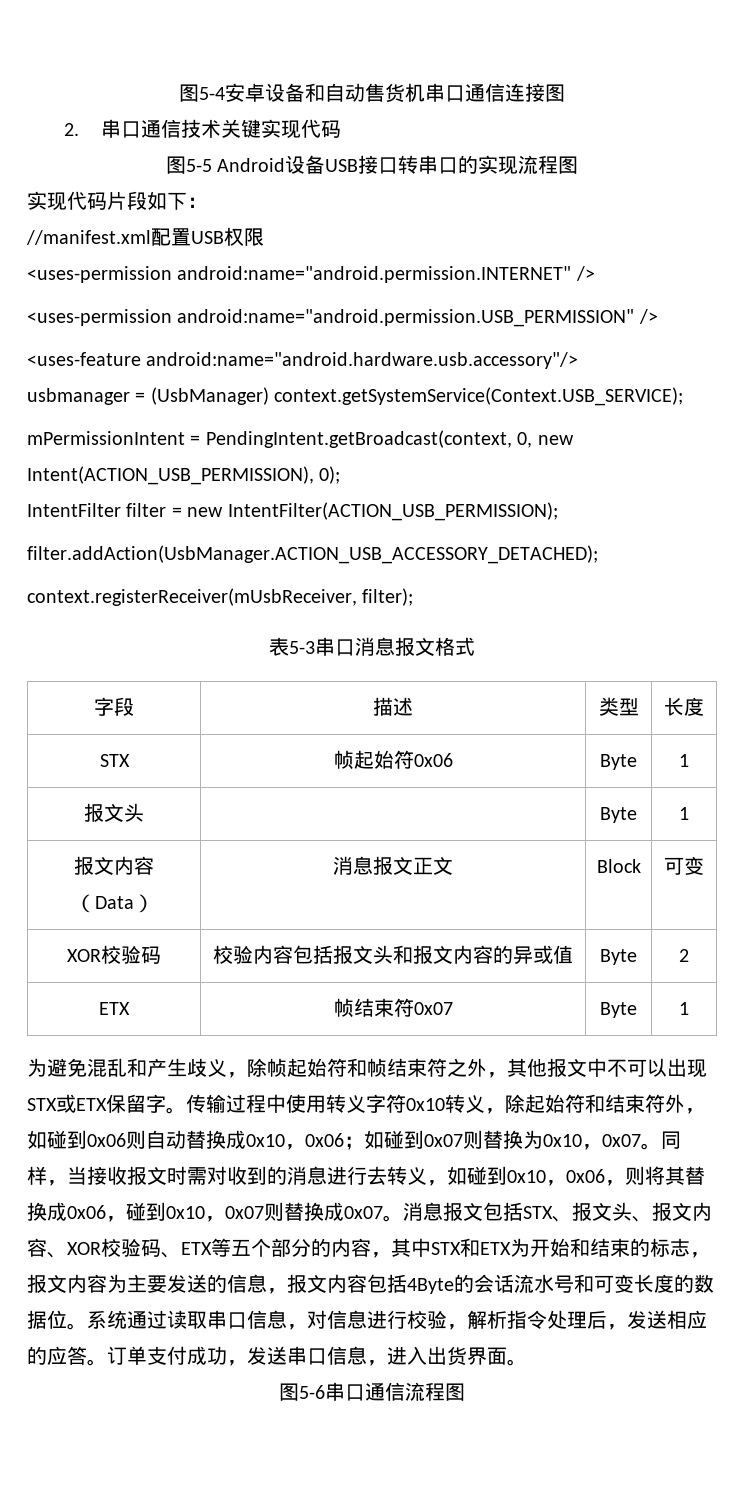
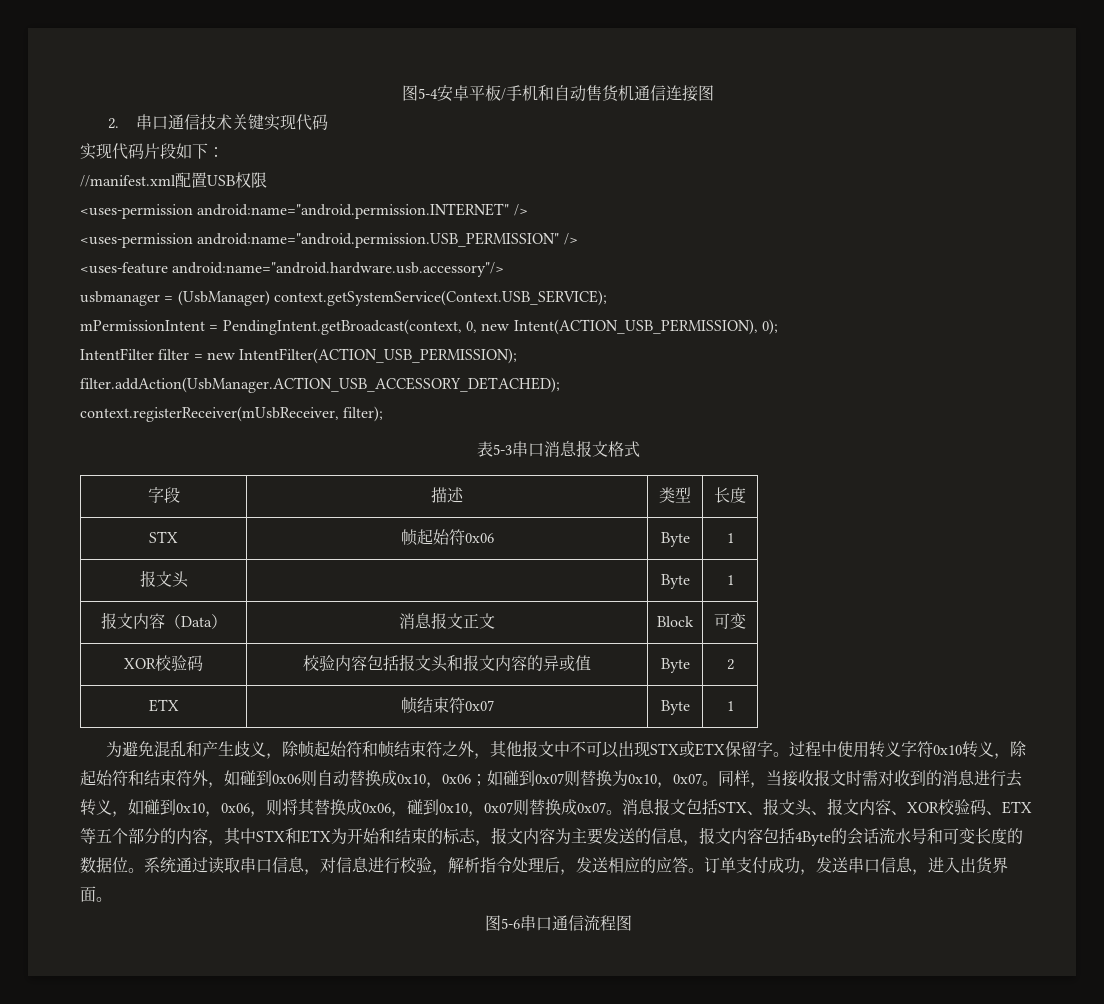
[265,83,305,102] 设备 -> [469,85,538,101] 平板/手机
[425,83,465,102] 串口 -> (634, 93) none
[165,155,579,175] // 图5-5 Android设备USB接口转串口的实现流程图 -> (329, 122) none
[186,1094,226,1113] 传输 -> (790, 754) none

